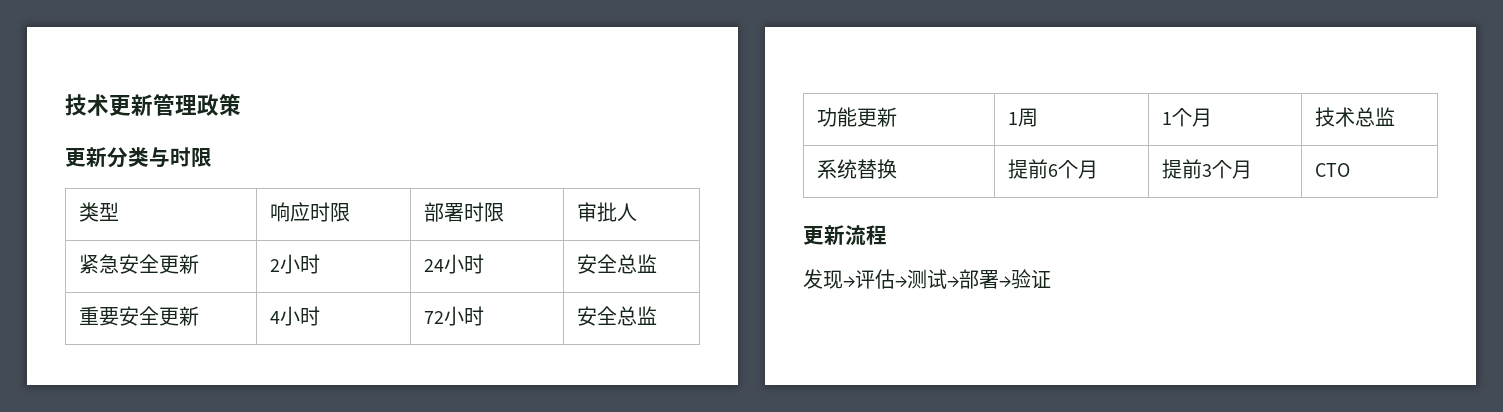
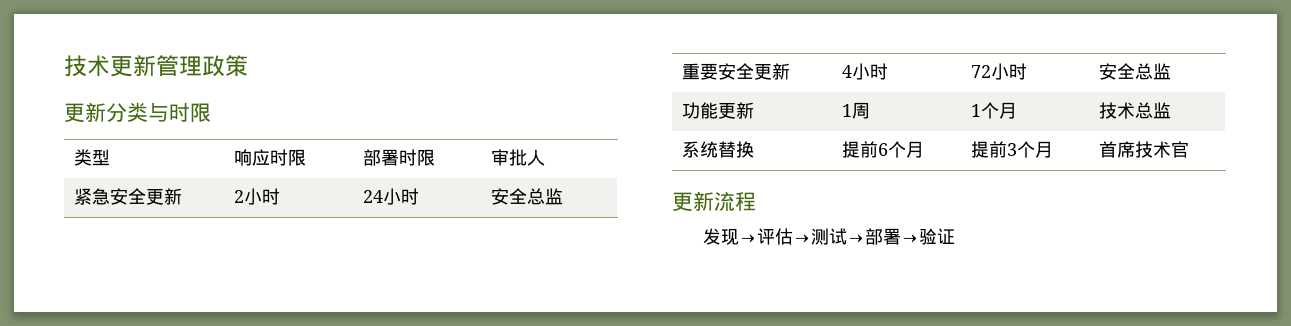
[1314,163,1350,177] CTO -> [1099,141,1190,158] 首席技术官

